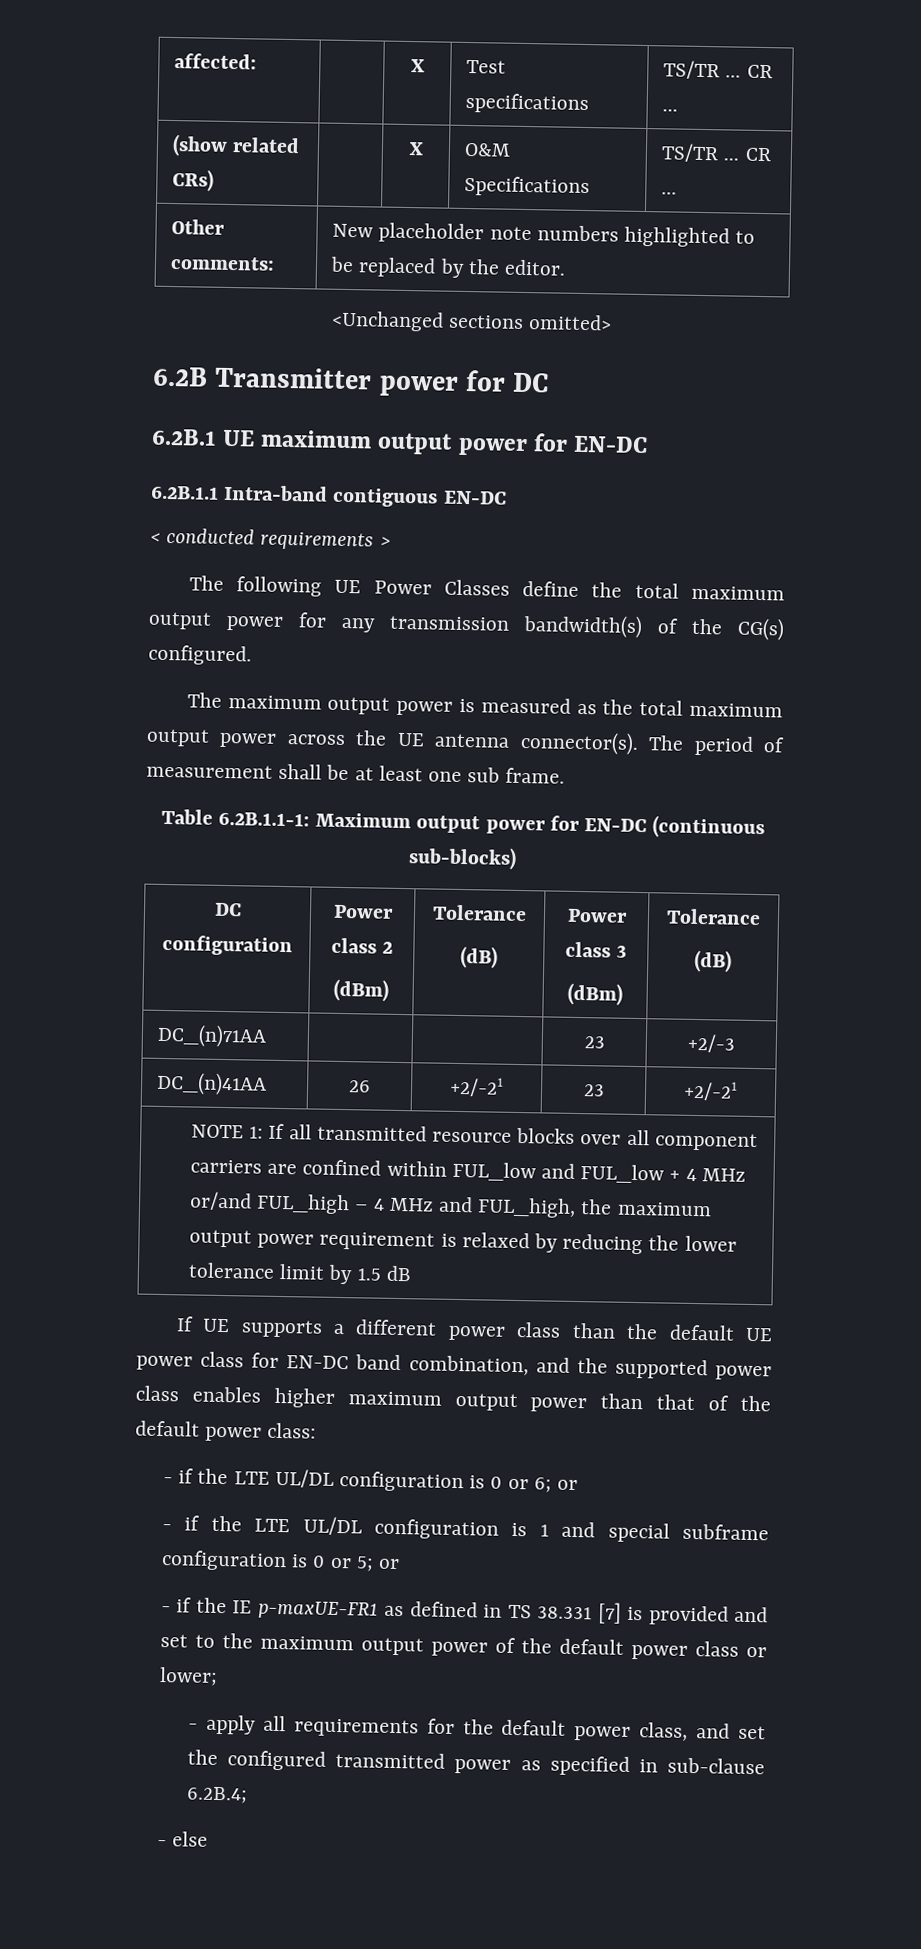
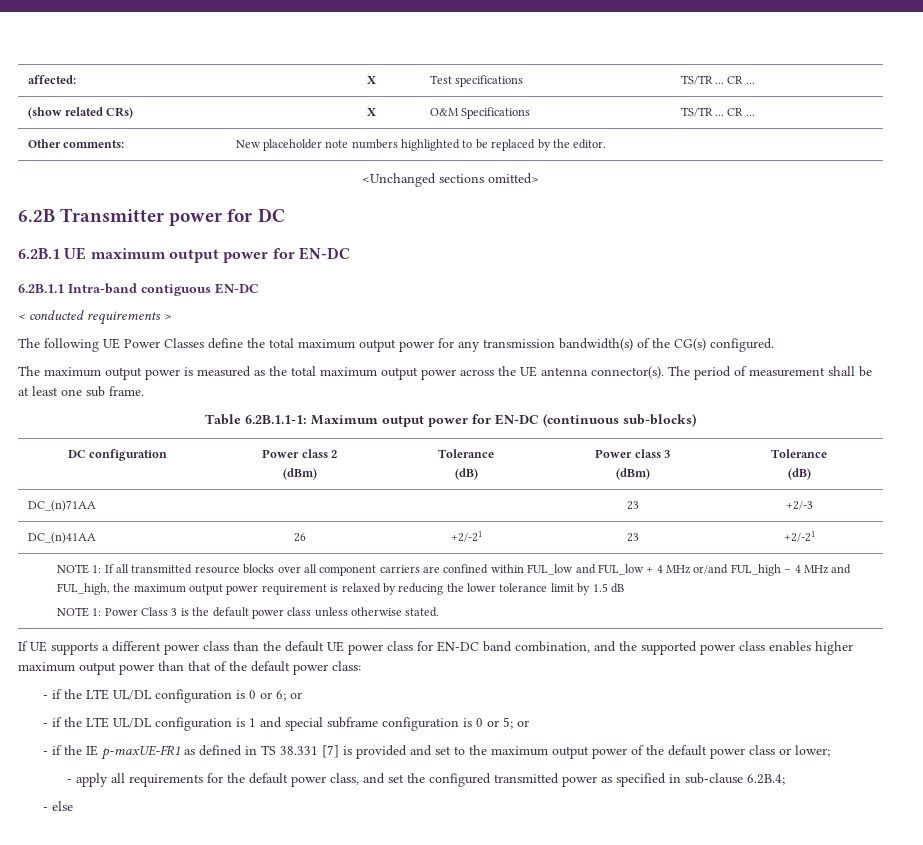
(412, 1273) none -> [56,607,440,619] // NOTE 1: Power Class 3 is the default power class unless otherwise stated.

